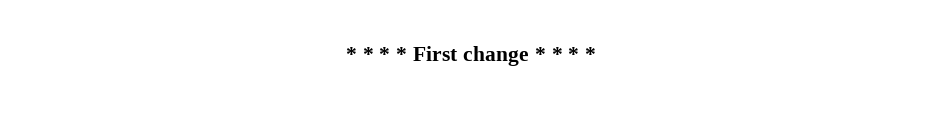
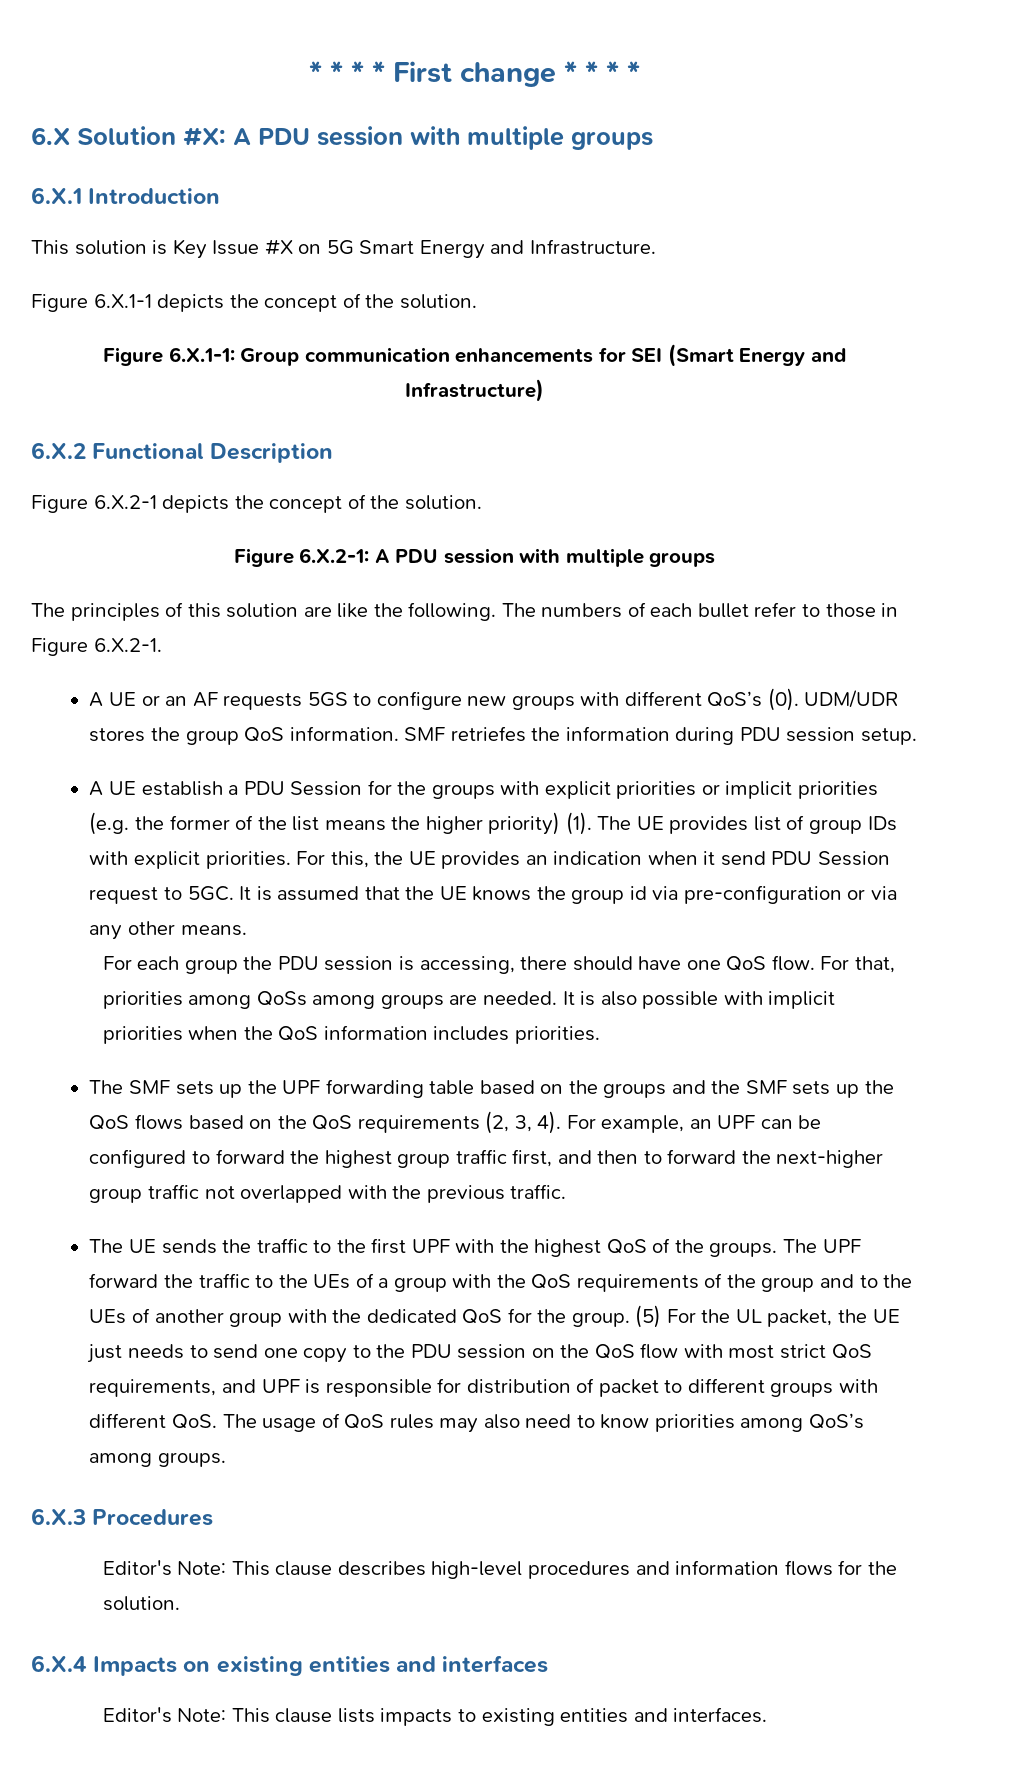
(597, 54) none -> [31,126,653,150] [31,187,221,204] [31,239,656,259] [31,293,477,312] [103,344,846,367] [405,379,544,402] [31,442,334,463] [31,494,482,513] [233,548,716,567] [31,602,899,621] [31,638,162,656] [89,688,900,711] [89,726,917,745] [89,780,878,799] [89,812,897,835] [89,851,890,869] [89,885,898,904] [89,921,247,940] [102,955,895,974] [102,991,836,1009] [102,1025,601,1044] [89,1079,894,1098] [89,1111,822,1134] [89,1149,884,1168] [89,1184,567,1203] [89,1238,861,1257] [89,1273,913,1292] [89,1305,900,1328] [87,1343,872,1363] [89,1378,878,1397] [89,1413,864,1433] [89,1452,226,1467] [31,1508,214,1526] [102,1560,897,1579] [102,1596,180,1611] [31,1655,549,1676] [102,1707,768,1726] // 6.X Solution #X: A PDU session with multiple groups // 6.X.1 Introduction // This solution is Key Issue #X on 5G Smart Energy and Infrastructure. // Figure 6.X.1-1 depicts the concept of the solution. // Figure 6.X.1-1: Group communication enhancements for SEI (Smart Energy and Infrastructure) // 6.X.2 Functional Description // Figure 6.X.2-1 depicts the concept of the solution. // Figure 6.X.2-1: A PDU session with multiple groups // The principles of this solution are like the following. The numbers of each bullet refer to those in Figure 6.X.2-1. // A UE or an AF requests 5GS to configure new groups with different QoS’s (0). UDM/UDR stores the group QoS information. SMF retriefes the information during PDU session setup. // A UE establish a PDU Session for the groups with explicit priorities or implicit priorities (e.g. the former of the list means the higher priority) (1). The UE provides list of group IDs with explicit priorities. For this, the UE provides an indication when it send PDU Session request to 5GC. It is assumed that the UE knows the group id via pre-configuration or via any other means. // For each group the PDU session is accessing, there should have one QoS flow. For that, priorities among QoSs among groups are needed. It is also possible with implicit priorities when the QoS information includes priorities. // The SMF sets up the UPF forwarding table based on the groups and the SMF sets up the QoS flows based on the QoS requirements (2, 3, 4). For example, an UPF can be configured to forward the highest group traffic first, and then to forward the next-higher group traffic not overlapped with the previous traffic. // The UE sends the traffic to the first UPF with the highest QoS of the groups. The UPF forward the traffic to the UEs of a group with the QoS requirements of the group and to the UEs of another group with the dedicated QoS for the group. (5) For the UL packet, the UE just needs to send one copy to the PDU session on the QoS flow with most strict QoS requirements, and UPF is responsible for distribution of packet to different groups with different QoS. The usage of QoS rules may also need to know priorities among QoS’s among groups. // 6.X.3 Procedures // Editor's Note: This clause describes high-level procedures and information flows for the solution. // 6.X.4 Impacts on existing entities and interfaces // Editor's Note: This clause lists impacts to existing entities and interfaces.

